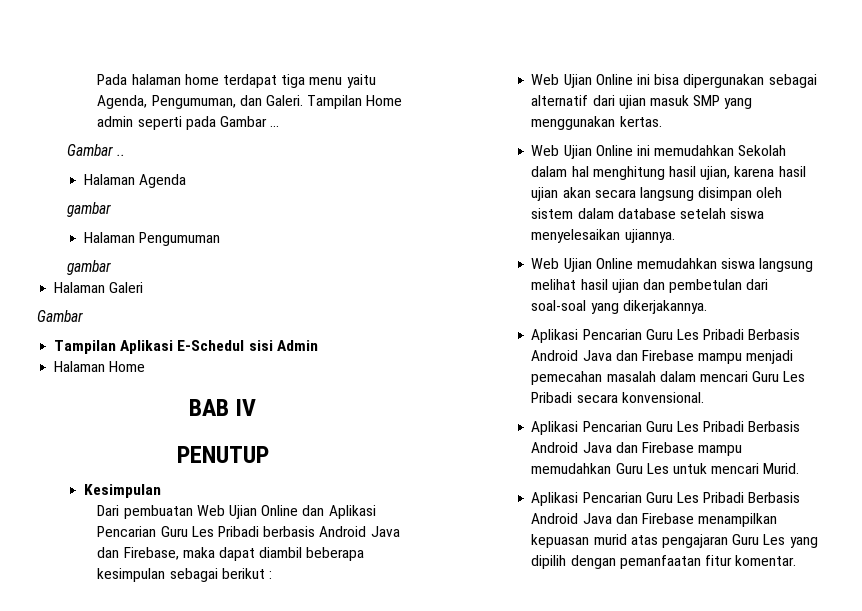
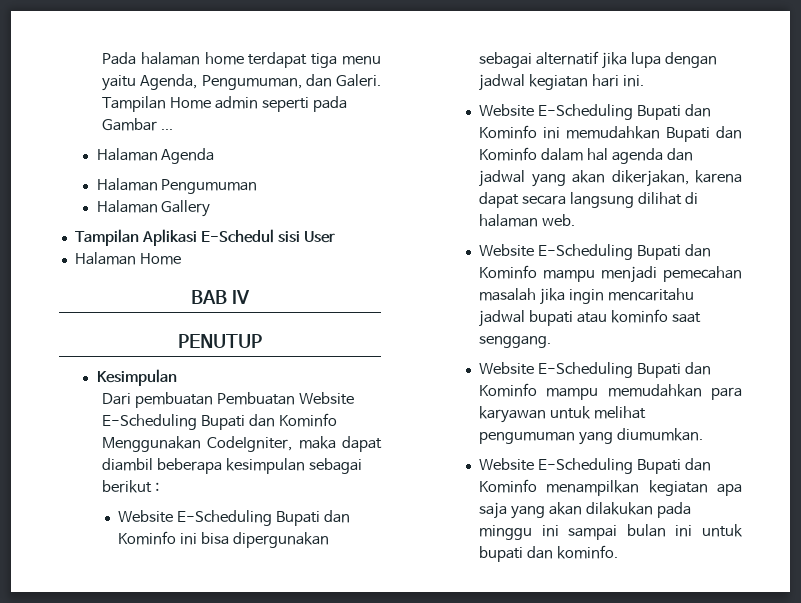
[67,144,126,156] // Gambar .. -> (174, 129) none
[67,202,112,217] // gambar -> (215, 156) none
[67,260,112,275] [54,282,144,293] [37,310,83,322] // gambar // Halaman Galeri // Gambar -> [96,200,211,217] // Halaman Gallery
[276,340,318,351] Admin -> [303,231,335,243] User
[196,505,376,519] [97,526,400,537] [97,547,179,560] Web Ujian Online dan Aplikasi Pencarian Guru Les Pribadi berbasis Android Java dan Firebase, -> [216,392,354,405] [102,413,337,430] [102,436,293,452] Pembuatan Website E-Scheduling Bupati dan Kominfo Menggunakan CodeIgniter,
[531,74,633,88] Web Ujian Online -> [118,510,350,526] [118,531,177,545] Website E-Scheduling Bupati dan Kominfo
[592,95,753,109] [531,116,662,130] [531,145,787,159] [531,166,806,180] [531,187,783,201] [531,208,765,219] [531,229,675,243] [531,258,814,272] [531,279,769,293] [531,300,707,314] [531,329,801,343] [531,350,794,364] [531,371,806,385] [531,392,704,403] [531,421,801,435] [531,442,743,456] [531,463,800,474] [531,492,801,506] [531,513,778,527] [531,534,818,548] [531,555,797,569] dari ujian masuk SMP yang menggunakan kertas. // Web Ujian Online ini memudahkan Sekolah dalam hal menghitung hasil ujian, karena hasil ujian akan secara langsung disimpan oleh sistem dalam database setelah siswa menyelesaikan ujiannya. // Web Ujian Online memudahkan siswa langsung melihat hasil ujian dan pembetulan dari soal-soal yang dikerjakannya. // Aplikasi Pencarian Guru Les Pribadi Berbasis Android Java dan Firebase mampu menjadi pemecahan masalah dalam mencari Guru Les Pribadi secara konvensional. // Aplikasi Pencarian Guru Les Pribadi Berbasis Android Java dan Firebase mampu memudahkan Guru Les untuk mencari Murid. // Aplikasi Pencarian Guru Les Pribadi Berbasis Android Java dan Firebase menampilkan kepuasan murid atas pengajaran Guru Les yang dipilih dengan pemanfaatan fitur komentar. -> [601,52,717,69] [479,74,644,91] [479,104,711,120] [479,125,742,142] [479,147,693,164] [479,170,742,187] [479,192,698,208] [479,214,576,227] [479,244,711,260] [479,265,742,283] [479,288,694,305] [479,309,701,327] [479,336,552,348] [479,362,711,378] [479,383,742,400] [479,406,646,423] [479,428,703,445] [479,458,711,474] [479,479,742,496] [479,502,691,519] [479,524,743,540] [479,545,618,562] jika lupa dengan jadwal kegiatan hari ini. // Website E-Scheduling Bupati dan Kominfo ini memudahkan Bupati dan Kominfo dalam hal agenda dan jadwal yang akan dikerjakan, karena dapat secara langsung dilihat di halaman web. // Website E-Scheduling Bupati dan Kominfo mampu menjadi pemecahan masalah jika ingin mencaritahu jadwal bupati atau kominfo saat senggang. // Website E-Scheduling Bupati dan Kominfo mampu memudahkan para karyawan untuk melihat pengumuman yang diumumkan. // Website E-Scheduling Bupati dan Kominfo menampilkan kegiatan apa saja yang akan dilakukan pada minggu ini sampai bulan ini untuk bupati dan kominfo.

